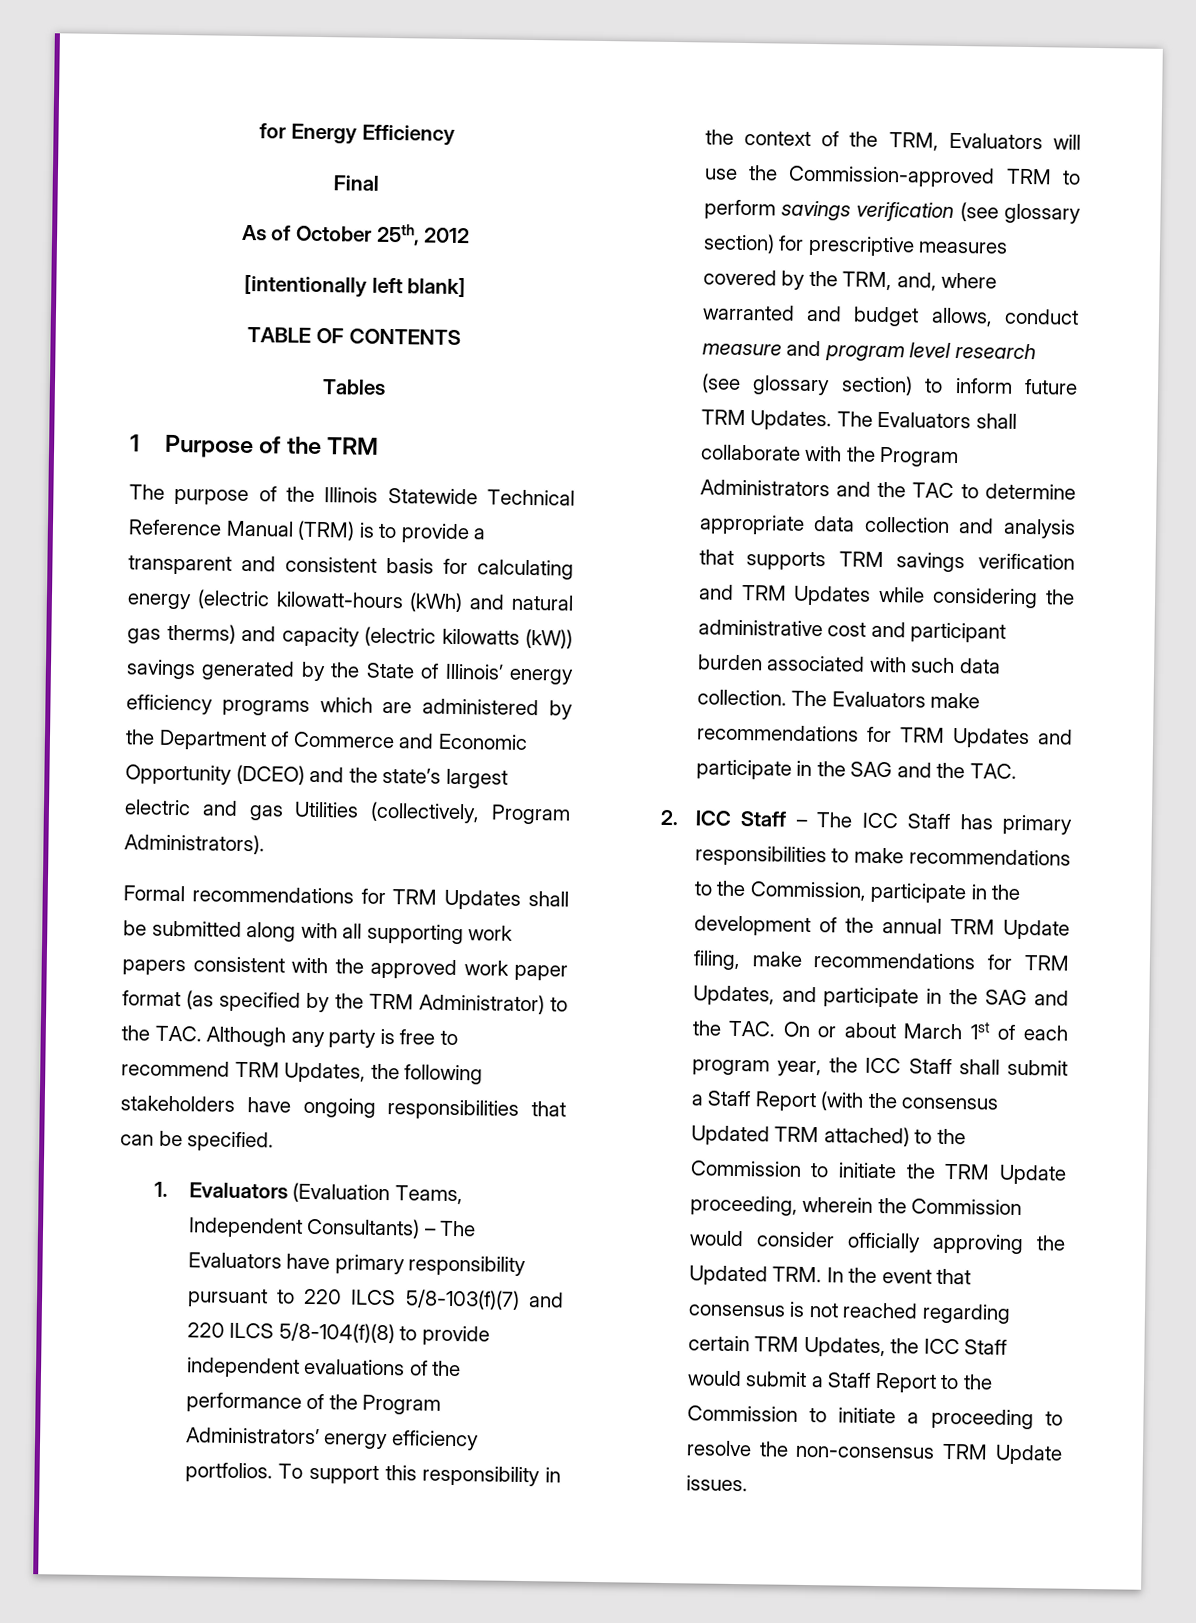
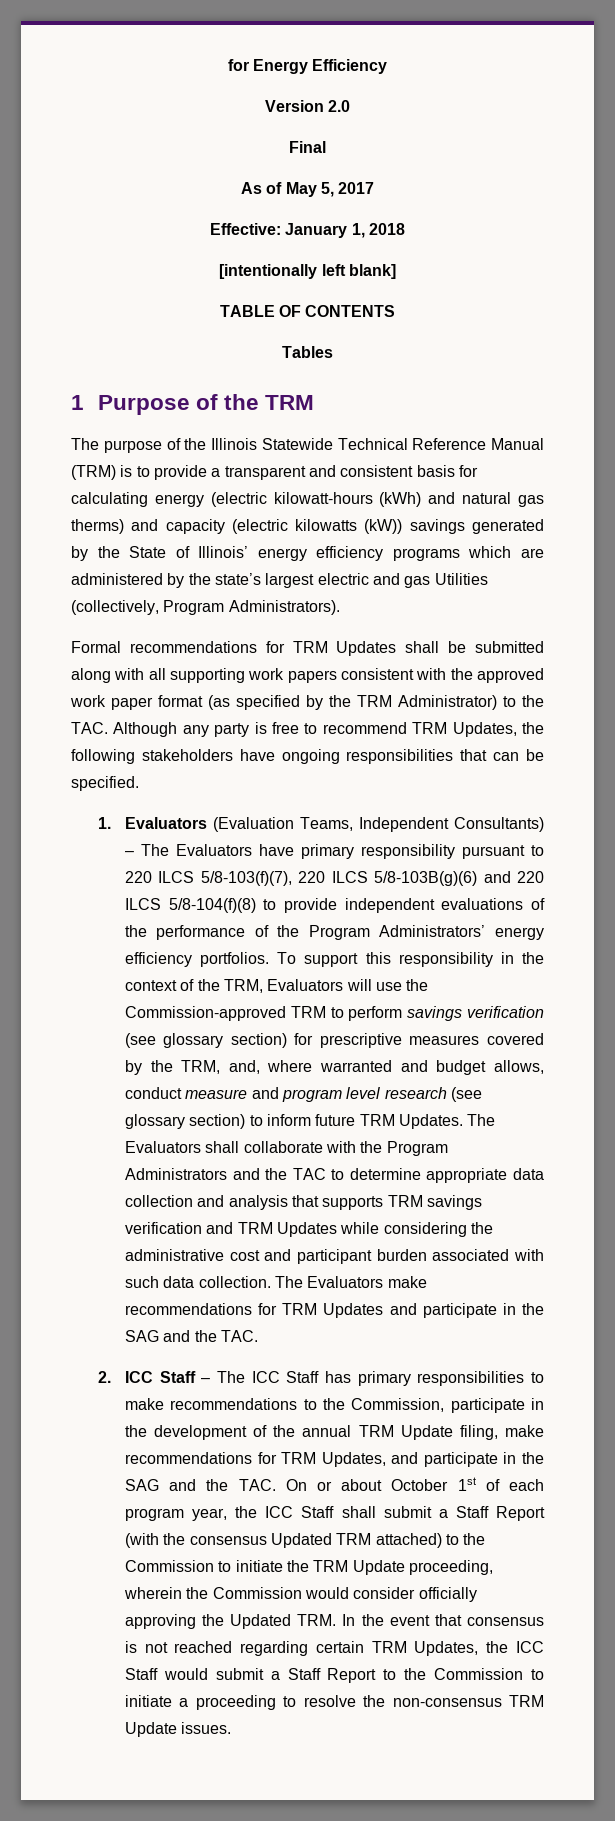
(455, 135) none -> [264,100,351,112] // Version 2.0
[296,223,471,246] October 25th, 2012 -> [285,182,375,197] [210,223,405,238] May 5, 2017 // Effective: January 1, 2018
[158,729,528,751] [125,764,378,785] Department of Commerce and Economic Opportunity (DCEO) and the -> (211, 579) none
[404,1289,520,1310] 5/8-103(f)(7) -> [200,871,478,886] 5/8-103(f)(7), 220 ILCS 5/8-103B(g)(6)
[903,1023,964,1040] March -> [391,1479,449,1491] October

